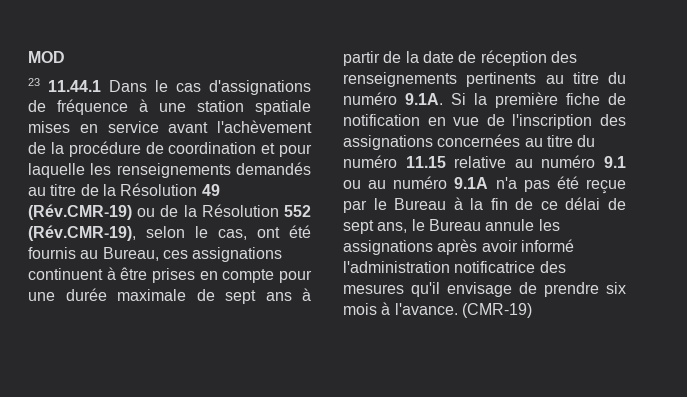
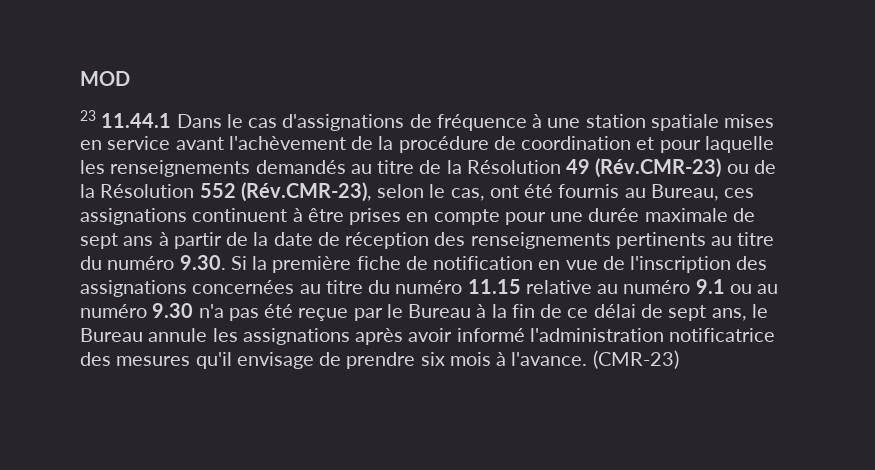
[28,204,132,220] (Rév.CMR-19) -> [595,158,722,178] (Rév.CMR-23)
[28,225,136,241] (Rév.CMR-19), -> [240,182,372,202] (Rév.CMR-23),
[405,93,443,105] 9.1A. -> [179,255,226,270] 9.30.
[454,177,489,189] 9.1A -> [152,303,194,318] 9.30
[461,303,532,318] (CMR-19) -> [592,350,679,369] (CMR-23)

